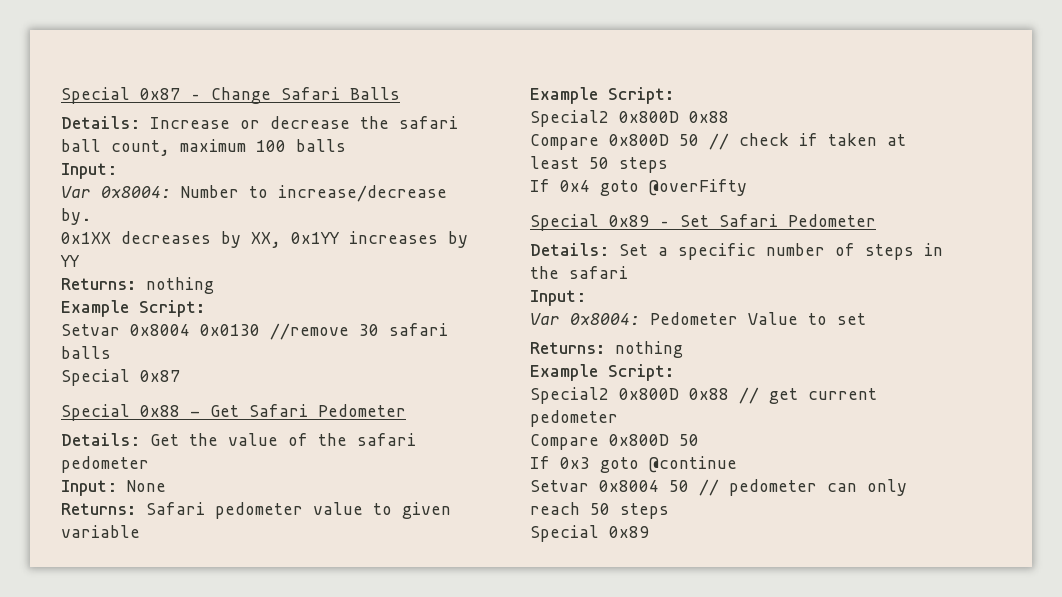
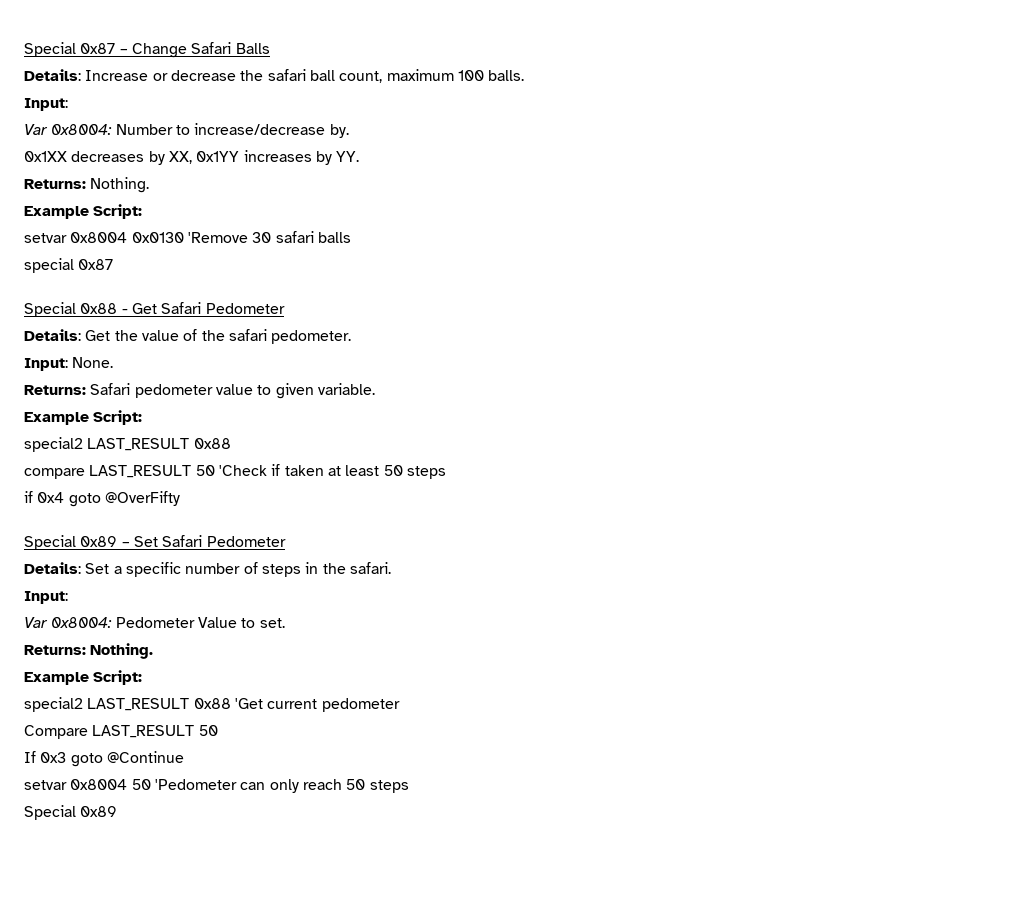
[296,139,346,152] balls -> [488,70,525,81] balls.
[60,255,80,267] [61,277,214,294] [61,300,205,317] [61,324,120,336] YY // Returns: nothing // Example Script: // Setvar -> [336,151,360,162] [24,177,150,193] [24,204,143,219] [24,233,67,243] YY. // Returns: Nothing. // Example Script: // setvar
[270,323,349,340] //remove -> [187,232,248,243] 'Remove
[61,369,130,386] Special -> [24,258,74,273] special
[61,456,149,473] [61,480,166,496] pedometer // Input: None -> [271,330,352,344] [24,357,114,371] pedometer. // Input: None.
[61,525,140,538] [530,87,674,104] [530,110,729,127] [530,133,789,150] variable // Example Script: // Special2 0x800D 0x88 // Compare 0x800D 50 // check -> [317,383,375,395] [24,410,143,425] [24,437,231,452] [24,465,267,479] variable. // Example Script: // special2 LAST_RESULT 0x88 // compare LAST_RESULT 50 'Check
[530,179,550,192] If -> [24,491,33,503] if
[649,179,747,196] @overFifty -> [104,491,180,506] @OverFifty
[569,266,628,279] safari -> [349,562,391,574] safari.
[837,313,866,325] [530,341,683,358] [530,364,674,381] [530,387,798,404] set // Returns: nothing // Example Script: // Special2 0x800D 0x88 // get -> [259,618,285,628] [24,643,154,659] [24,670,143,685] [24,697,263,712] set. // Returns: Nothing. // Example Script: // special2 LAST_RESULT 0x88 'Get
[609,434,669,446] 0x800D -> [92,725,195,738] LAST_RESULT
[649,456,737,473] [530,479,817,496] @continue // Setvar 0x8004 50 // pedometer -> [106,751,184,763] [24,779,237,790] @Continue // setvar 0x8004 50 'Pedometer

